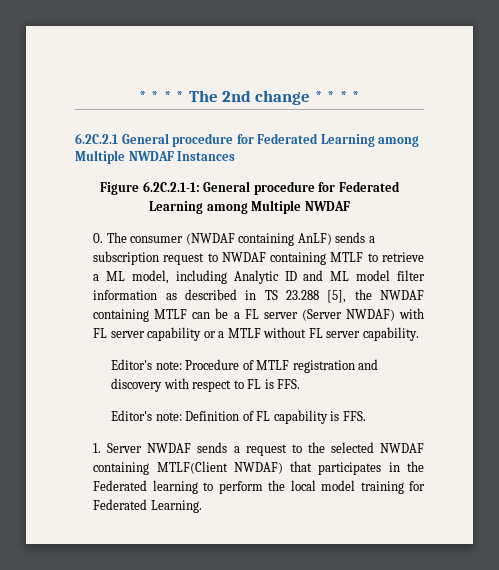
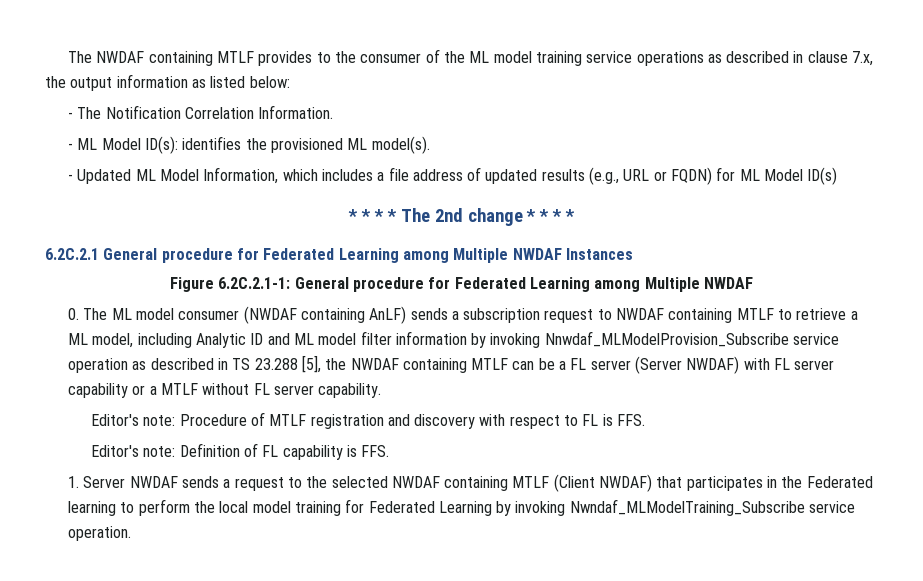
(138, 96) none -> [68,49,874,66] [45,74,290,91] [67,105,334,119] [67,136,430,154] [67,167,838,185] The NWDAF containing MTLF provides to the consumer of the ML model training service operations as described in clause 7.x, the output information as listed below: // - The Notification Correlation Information. // - ML Model ID(s): identifies the provisioned ML model(s). // - Updated ML Model Information, which includes a file address of updated results (e.g., URL or FQDN) for ML Model ID(s) //
(127, 237) none -> [111,308,174,320] ML model
(158, 295) none -> [471,331,840,348] [67,358,128,373] by invoking Nnwdaf_MLModelProvision_Subscribe service operation
[156,461,228,474] MTLF(Client -> [512,474,595,492] MTLF (Client
[150,500,202,513] Learning. -> [438,499,856,516] [67,526,131,541] Learning by invoking Nwndaf_MLModelTraining_Subscribe service operation.

